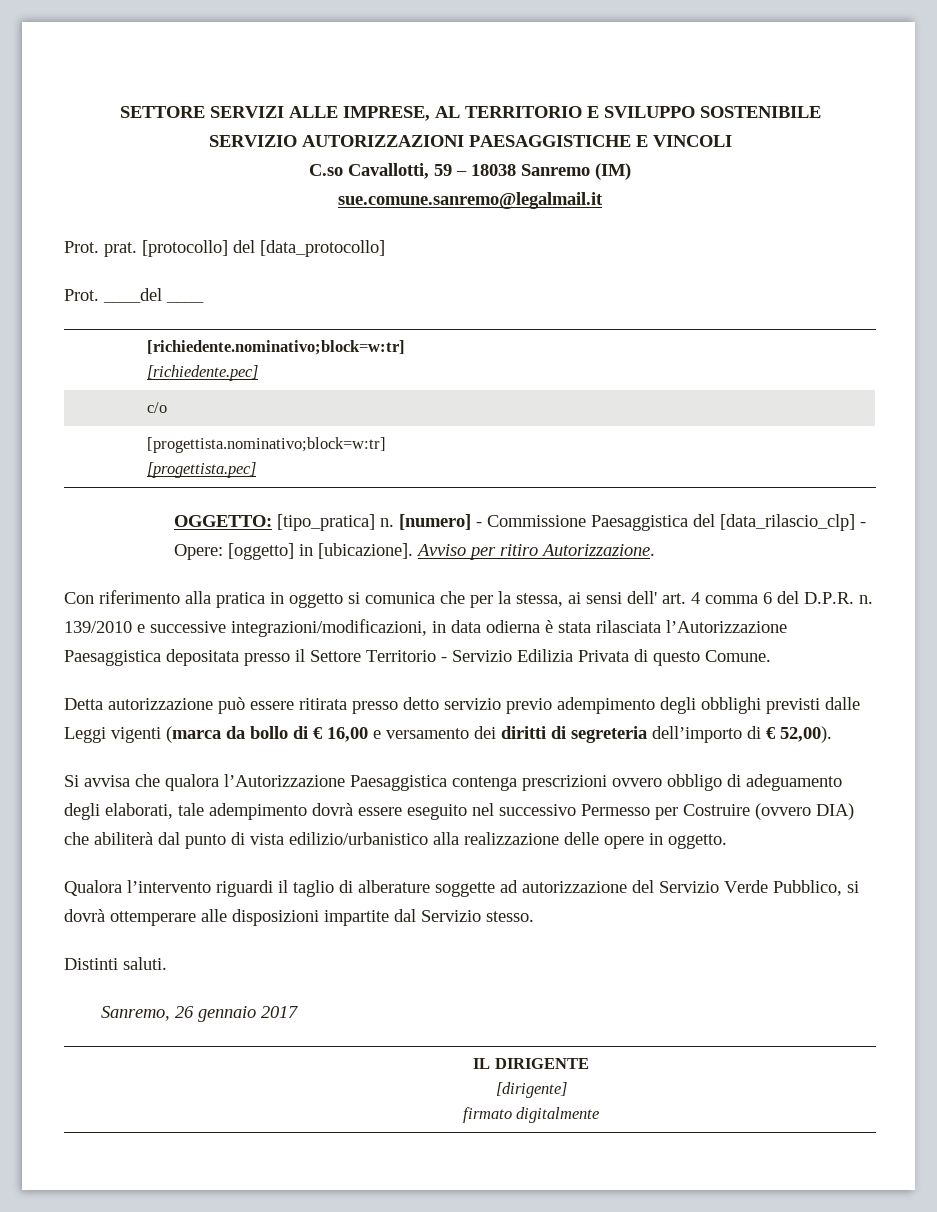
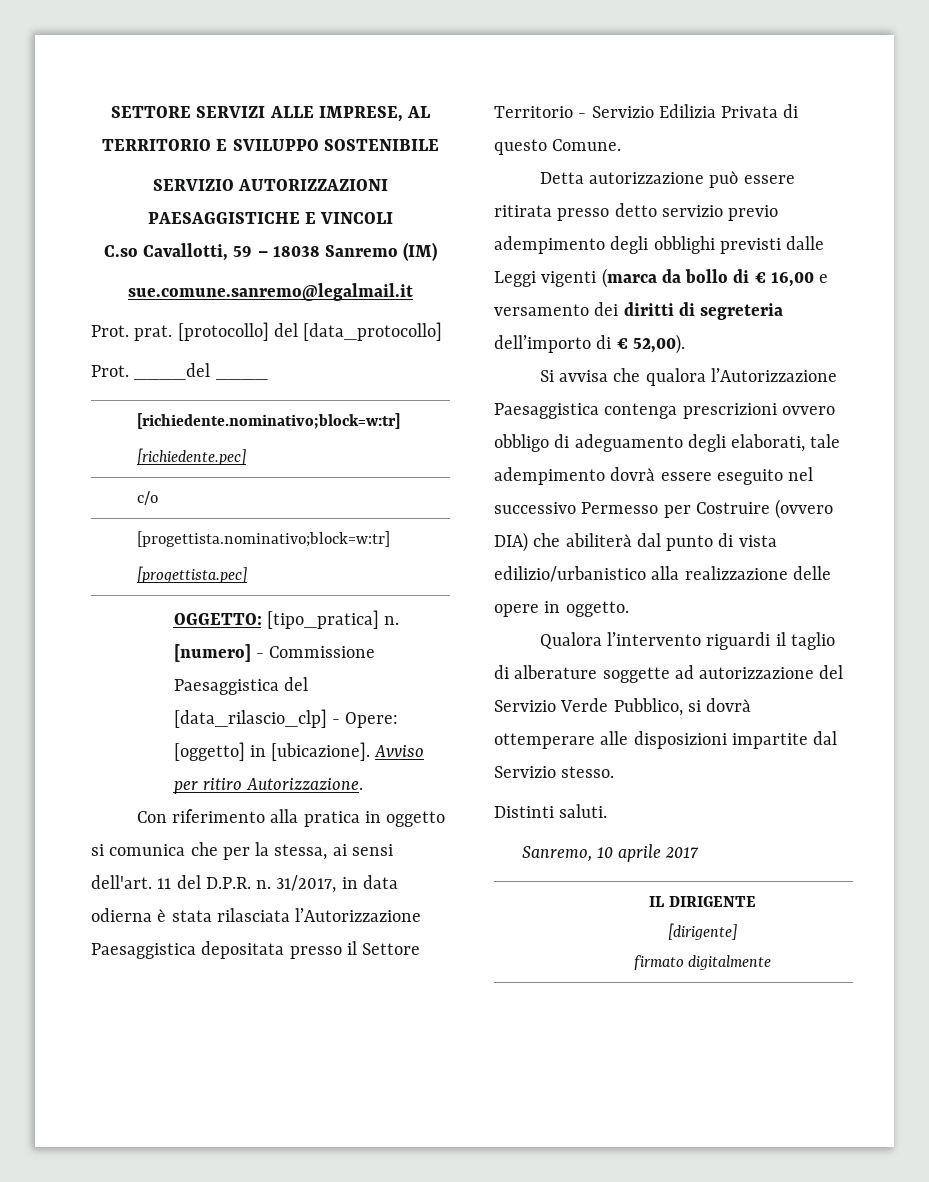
[627,591,873,604] [64,619,427,637] dell' art. 4 comma 6 del D.P.R. n. 139/2010 e successive integrazioni/modificazioni, -> [91,875,337,893] dell'art. 11 del D.P.R. n. 31/2017,
[174,1006,256,1022] 26 gennaio -> [596,844,662,862] 10 aprile

